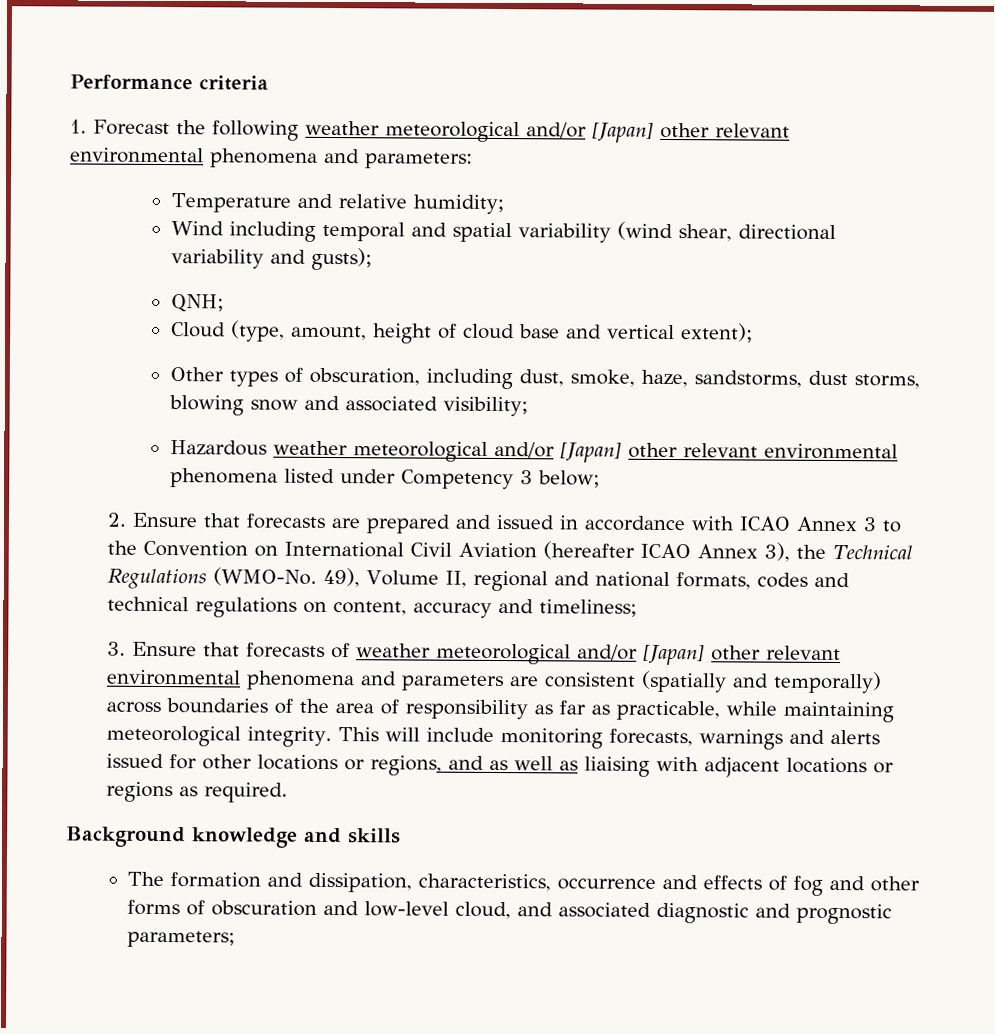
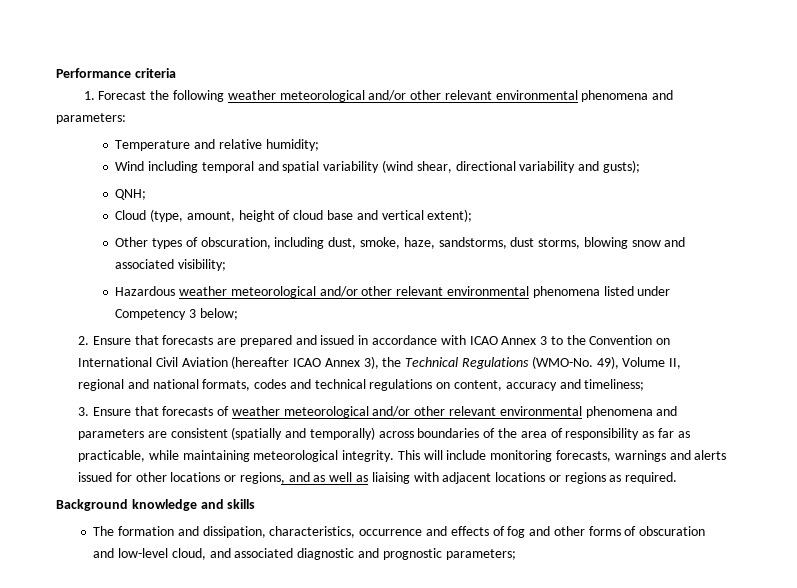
[592,121,654,143] [Japan] -> (407, 95) none
[559,441,622,463] [Japan] -> (358, 291) none
[642,643,705,666] [Japan] -> (411, 411) none

